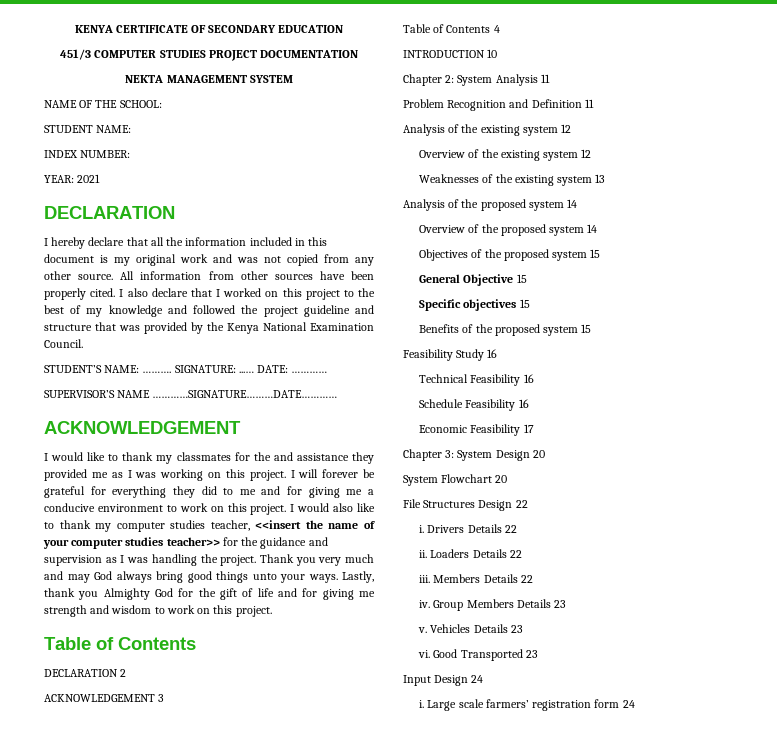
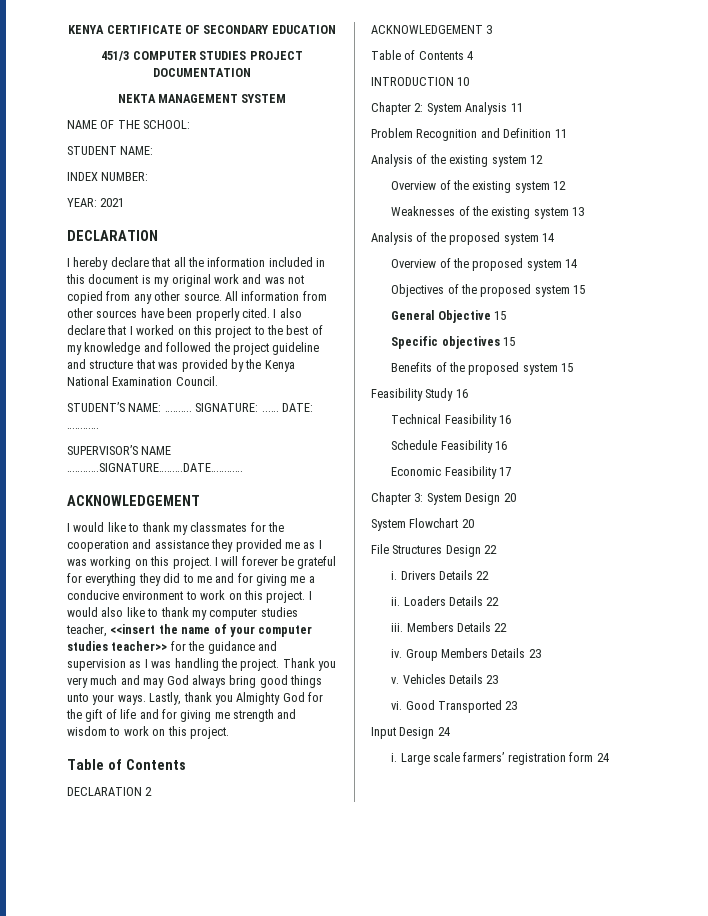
(271, 456) none -> [67,540,129,552] cooperation

